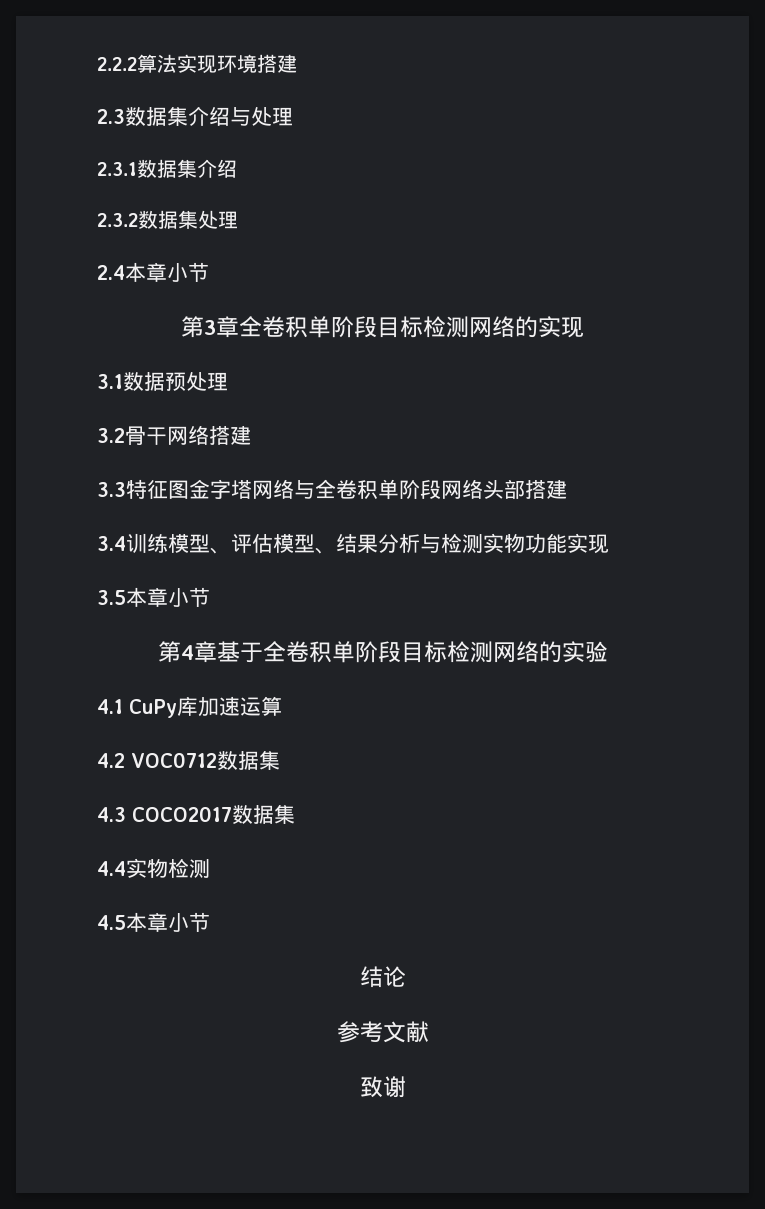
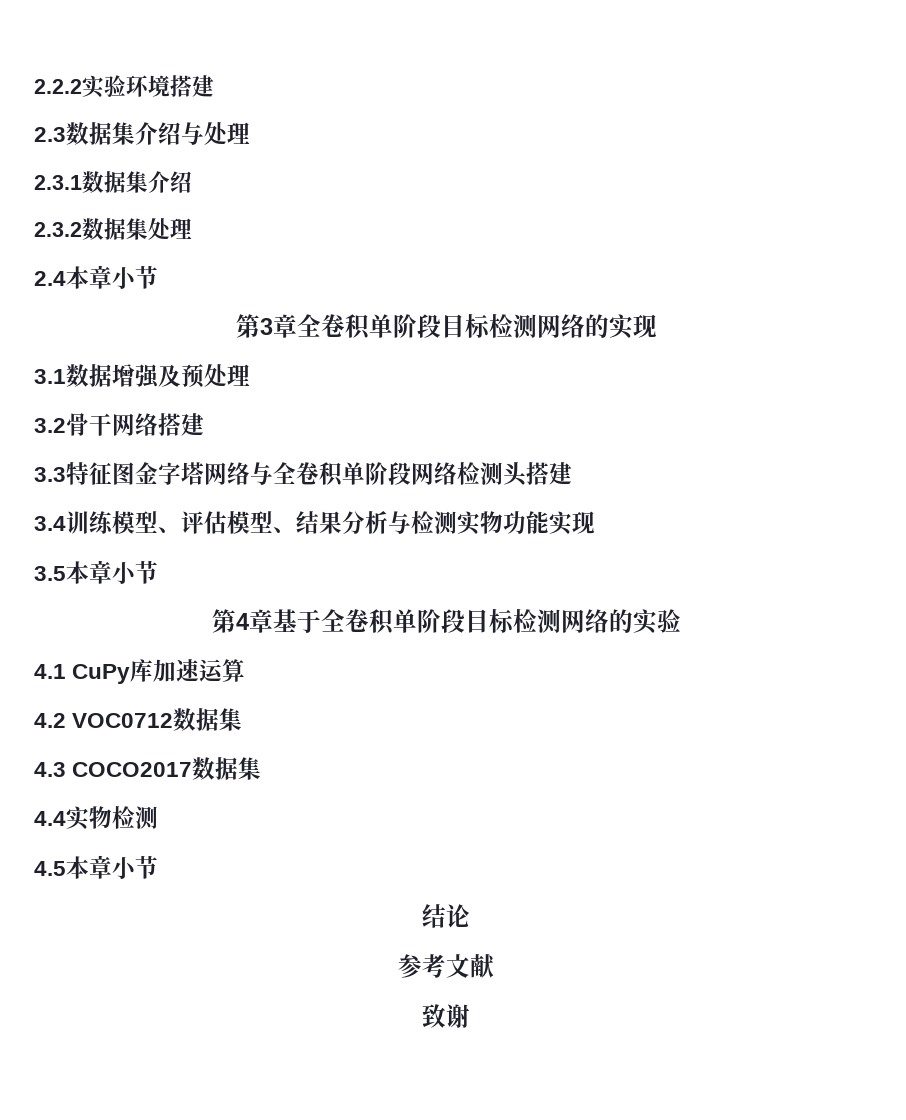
[137,54,217,74] 算法实现 -> [82,75,126,98] 实验
(165, 381) none -> [112,364,181,389] 增强及
[483,479,525,499] 头部 -> [457,462,528,486] 检测头

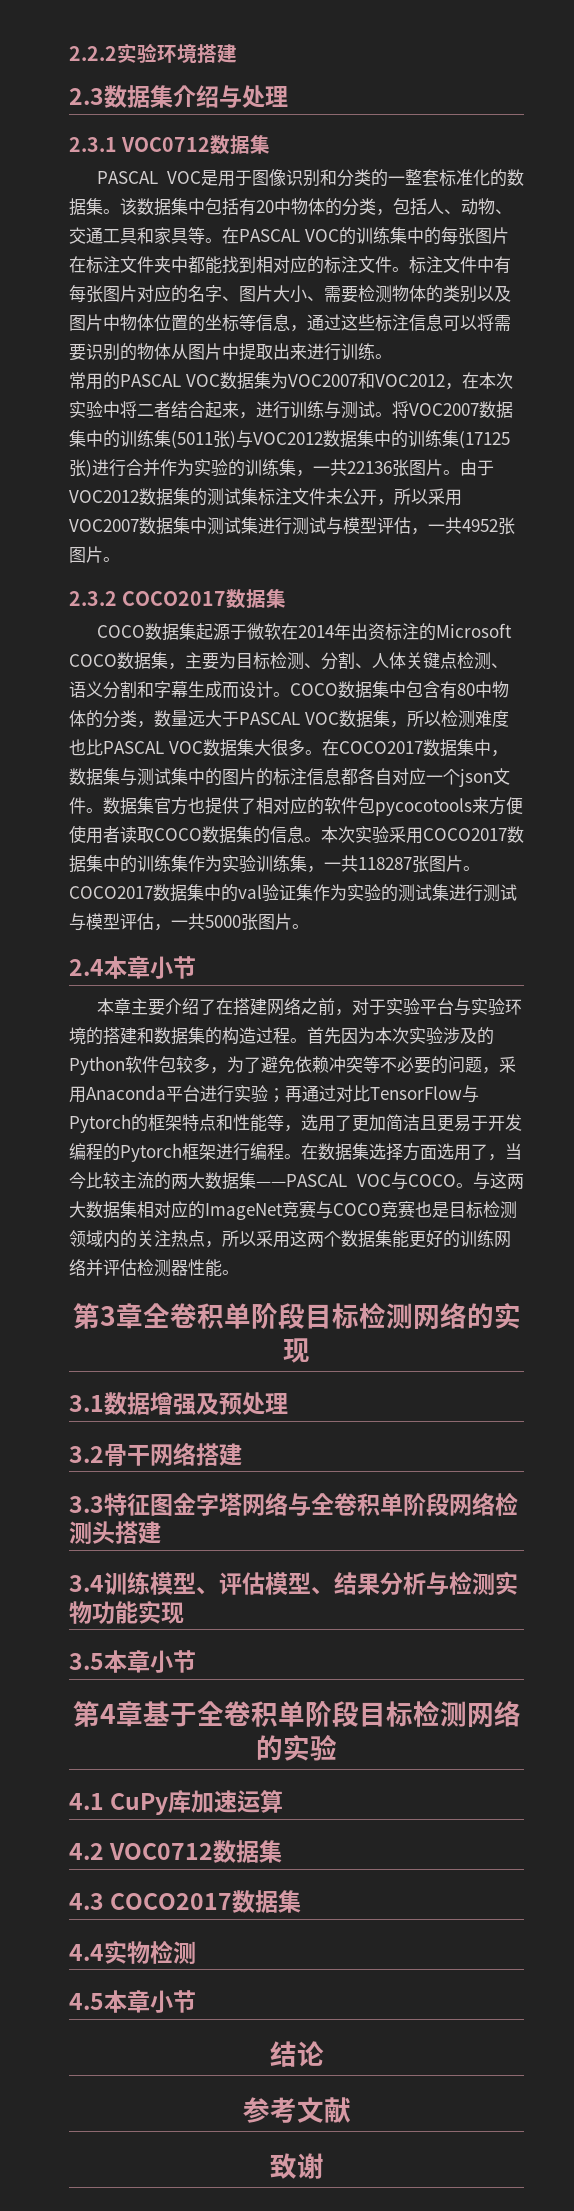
[82,171,192,193] [34,218,192,240] [34,265,158,289] 数据集介绍 // 2.3.2数据集处理 // 2.4本章小节 -> [121,135,271,154] [97,169,524,187] [69,198,512,216] [69,227,509,245] [69,256,511,274] [69,285,511,303] [69,314,511,332] [69,343,392,361] [69,372,513,390] [69,401,513,419] [69,430,510,449] [69,459,494,478] [69,488,462,506] [69,517,515,535] [69,546,120,563] [69,589,287,608] [97,623,513,641] [69,652,508,670] [69,681,509,699] [69,710,509,728] [69,739,508,757] [69,768,510,787] [69,797,523,816] [69,825,524,844] [69,855,480,873] [69,884,517,902] [69,913,309,931] [69,956,196,979] [97,998,523,1016] [69,1027,494,1045] [69,1056,516,1075] [69,1085,479,1103] [69,1114,522,1133] [69,1143,522,1162] [69,1172,524,1190] [69,1200,517,1220] [69,1230,511,1248] [69,1259,239,1277] VOC0712数据集 // PASCAL VOC是用于图像识别和分类的一整套标准化的数据集。该数据集中包括有20中物体的分类，包括人、动物、交通工具和家具等。在PASCAL VOC的训练集中的每张图片在标注文件夹中都能找到相对应的标注文件。标注文件中有每张图片对应的名字、图片大小、需要检测物体的类别以及图片中物体位置的坐标等信息，通过这些标注信息可以将需要识别的物体从图片中提取出来进行训练。 // 常用的PASCAL VOC数据集为VOC2007和VOC2012，在本次实验中将二者结合起来，进行训练与测试。将VOC2007数据集中的训练集(5011张)与VOC2012数据集中的训练集(17125张)进行合并作为实验的训练集，一共22136张图片。由于VOC2012数据集的测试集标注文件未公开，所以采用VOC2007数据集中测试集进行测试与模型评估，一共4952张图片。 // 2.3.2 COCO2017数据集 // COCO数据集起源于微软在2014年出资标注的Microsoft COCO数据集，主要为目标检测、分割、人体关键点检测、语义分割和字幕生成而设计。COCO数据集中包含有80中物体的分类，数量远大于PASCAL VOC数据集，所以检测难度也比PASCAL VOC数据集大很多。在COCO2017数据集中，数据集与测试集中的图片的标注信息都各自对应一个json文件。数据集官方也提供了相对应的软件包pycocotools来方便使用者读取COCO数据集的信息。本次实验采用COCO2017数据集中的训练集作为实验训练集，一共118287张图片。COCO2017数据集中的val验证集作为实验的测试集进行测试与模型评估，一共5000张图片。 // 2.4本章小节 // 本章主要介绍了在搭建网络之前，对于实验平台与实验环境的搭建和数据集的构造过程。首先因为本次实验涉及的Python软件包较多，为了避免依赖冲突等不必要的问题，采用Anaconda平台进行实验；再通过对比TensorFlow与Pytorch的框架特点和性能等，选用了更加简洁且更易于开发编程的Pytorch框架进行编程。在数据集选择方面选用了，当今比较主流的两大数据集——PASCAL VOC与COCO。与这两大数据集相对应的ImageNet竞赛与COCO竞赛也是目标检测领域内的关注热点，所以采用这两个数据集能更好的训练网络并评估检测器性能。

